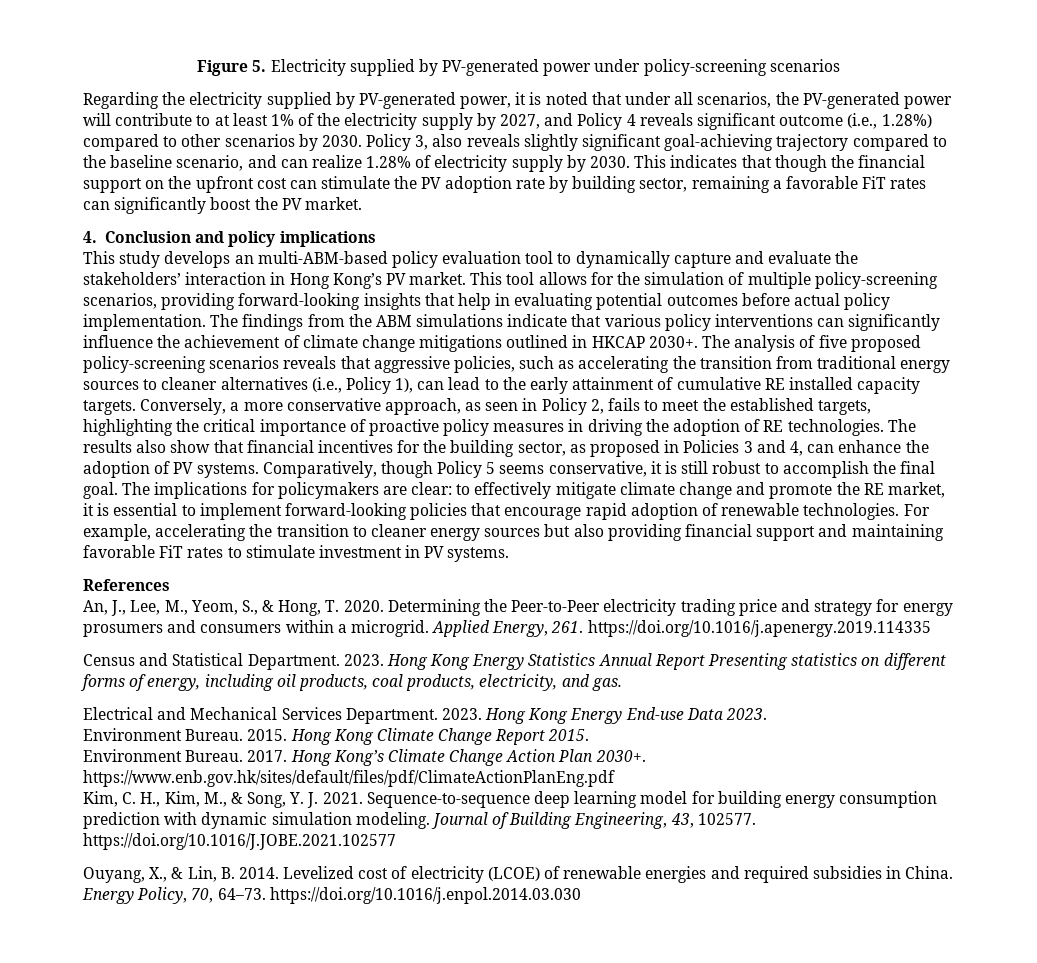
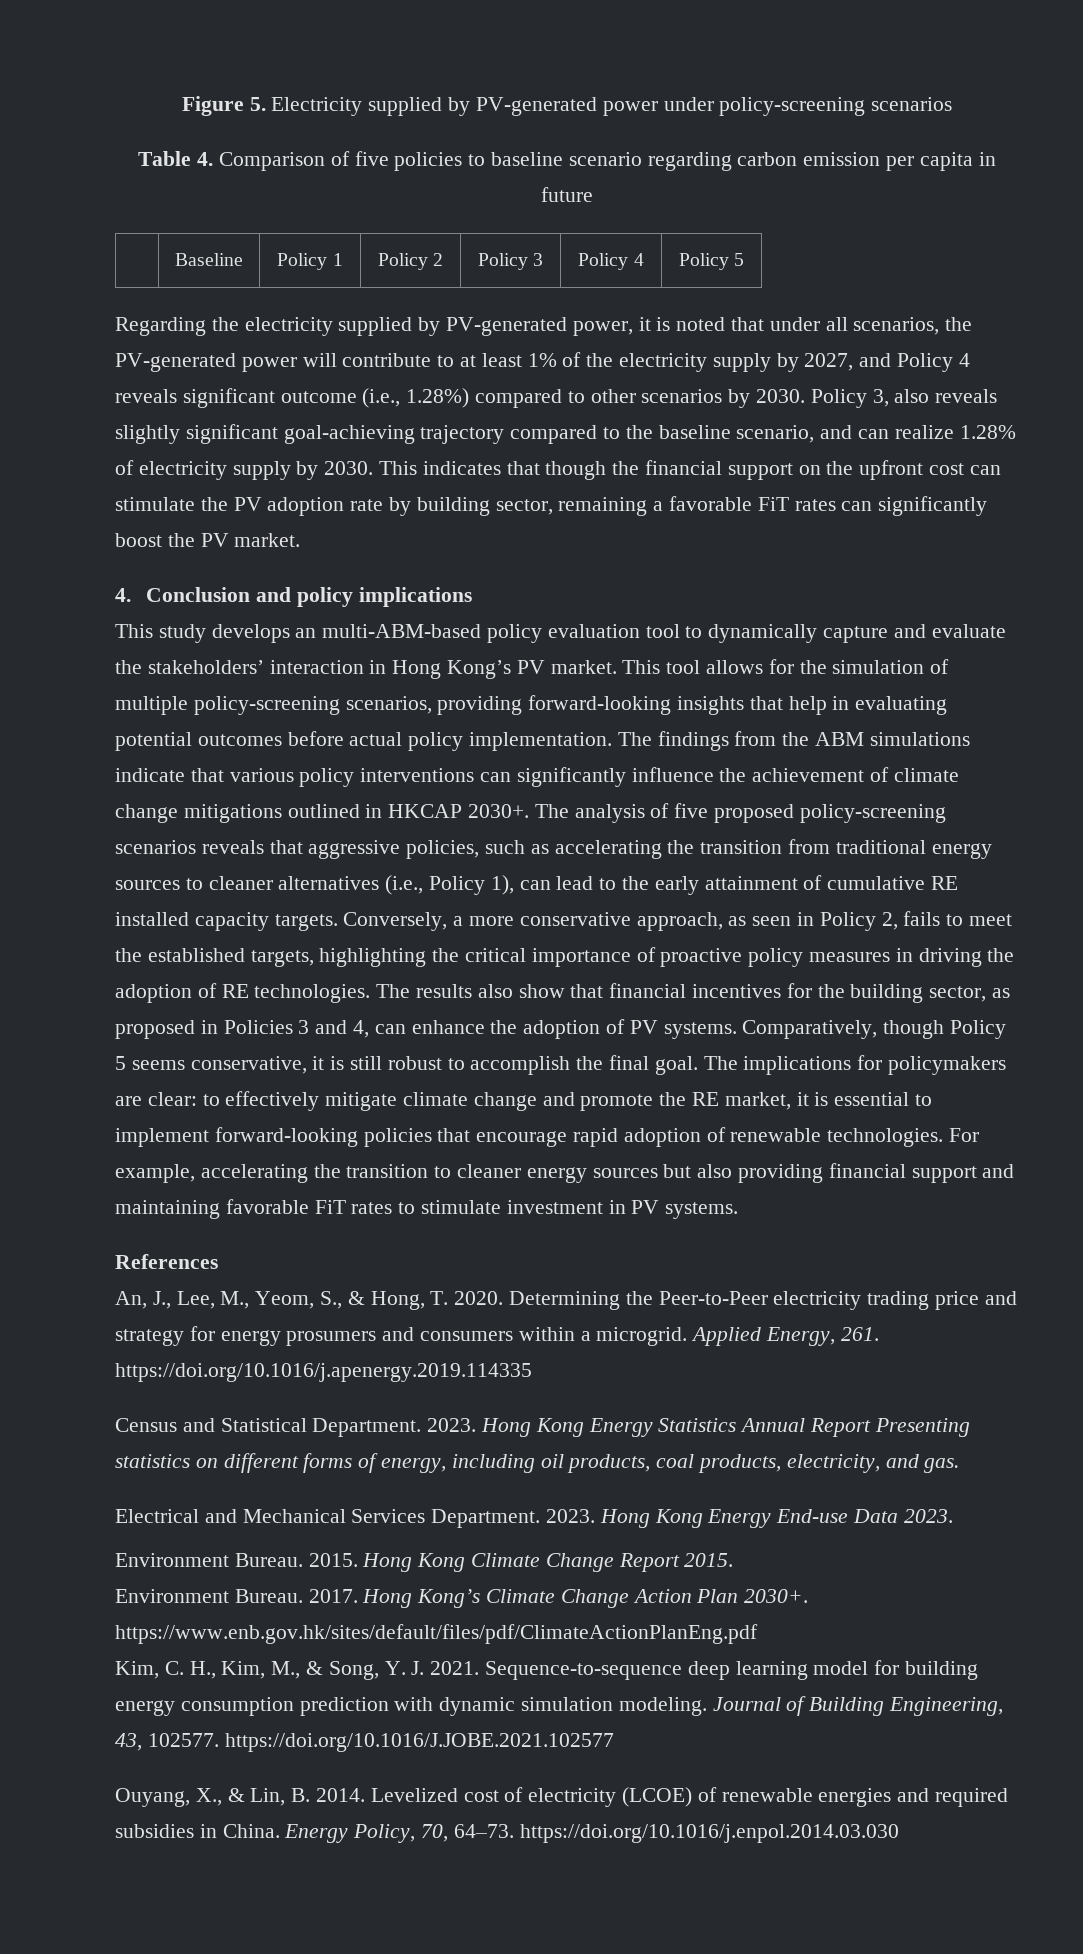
(840, 65) none -> [138,151,996,171] [541,187,593,202] [175,253,243,266] [277,253,343,270] [377,253,444,270] [477,253,544,270] [578,253,644,270] [678,253,745,270] // Table 4. Comparison of five policies to baseline scenario regarding carbon emission per capita in future // | Baseline | Policy 1 | Policy 2 | Policy 3 | Policy 4 | Policy 5

